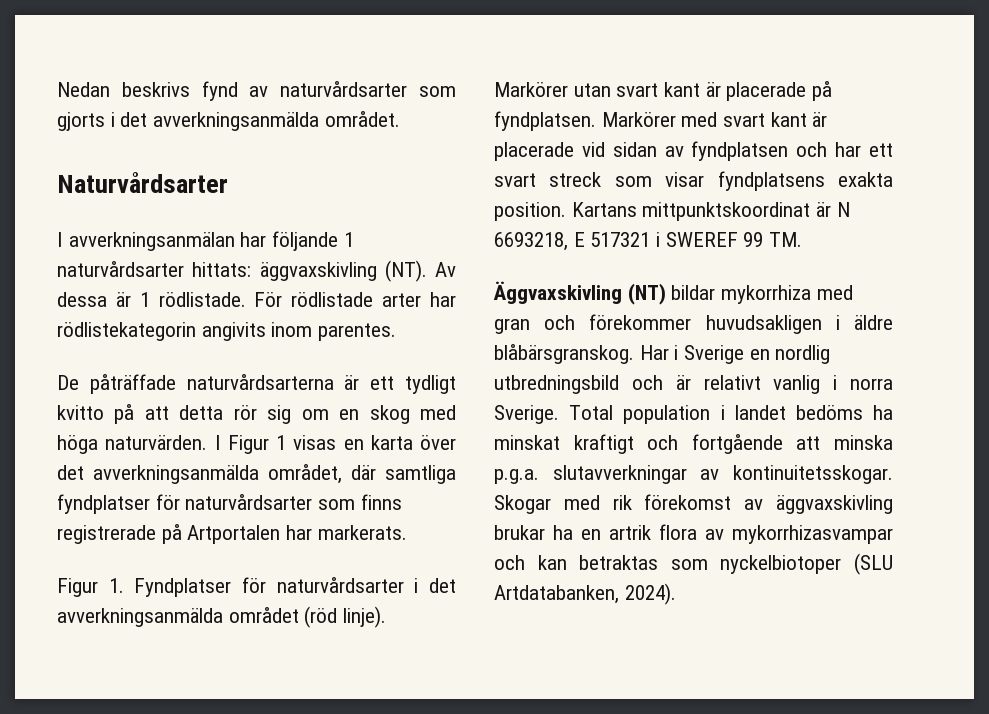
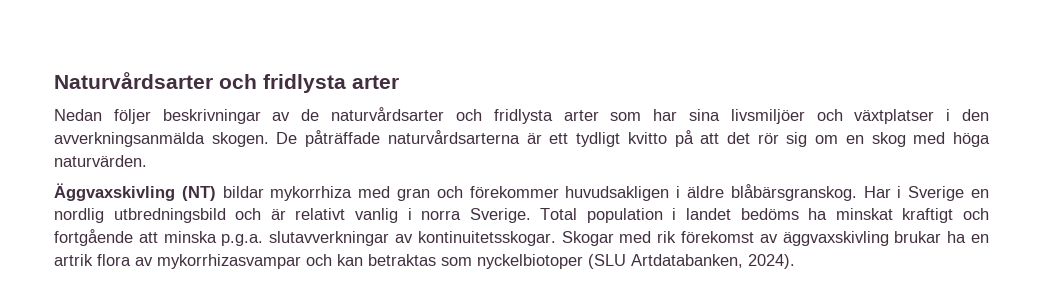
[57,81,456,101] [57,111,400,131] [57,172,228,193] [57,231,354,251] [57,260,456,282] [57,292,456,307] [57,322,397,341] Nedan beskrivs fynd av naturvårdsarter som gjorts i det avverkningsanmälda området. // Naturvårdsarter // I avverkningsanmälan har följande 1 naturvårdsarter hittats: äggvaxskivling (NT). Av dessa är 1 rödlistade. För rödlistade arter har rödlistekategorin angivits inom parentes. // -> [54,72,399,93] [54,107,989,124] [54,132,269,147] Naturvårdsarter och fridlysta arter // Nedan följer beskrivningar av de naturvårdsarter och fridlysta arter som har sina livsmiljöer och växtplatser i den avverkningsanmälda skogen.
[179,405,224,420] detta -> [726,132,750,144] det
[214,435,456,454] [57,464,456,484] [57,494,402,514] [57,524,407,544] [57,577,456,597] [57,606,387,628] [494,81,833,101] [494,111,828,131] [494,141,893,161] [494,171,893,191] [494,202,850,221] [494,232,803,251] I Figur 1 visas en karta över det avverkningsanmälda området, där samtliga fyndplatser för naturvårdsarter som finns registrerade på Artportalen har markerats. // Figur 1. Fyndplatser för naturvårdsarter i det avverkningsanmälda området (röd linje). Markörer utan svart kant är placerade på fyndplatsen. Markörer med svart kant är placerade vid sidan av fyndplatsen och har ett svart streck som visar fyndplatsens exakta position. Kartans mittpunktskoordinat är N 6693218, E 517321 i SWEREF 99 TM. -> (147, 161) none

